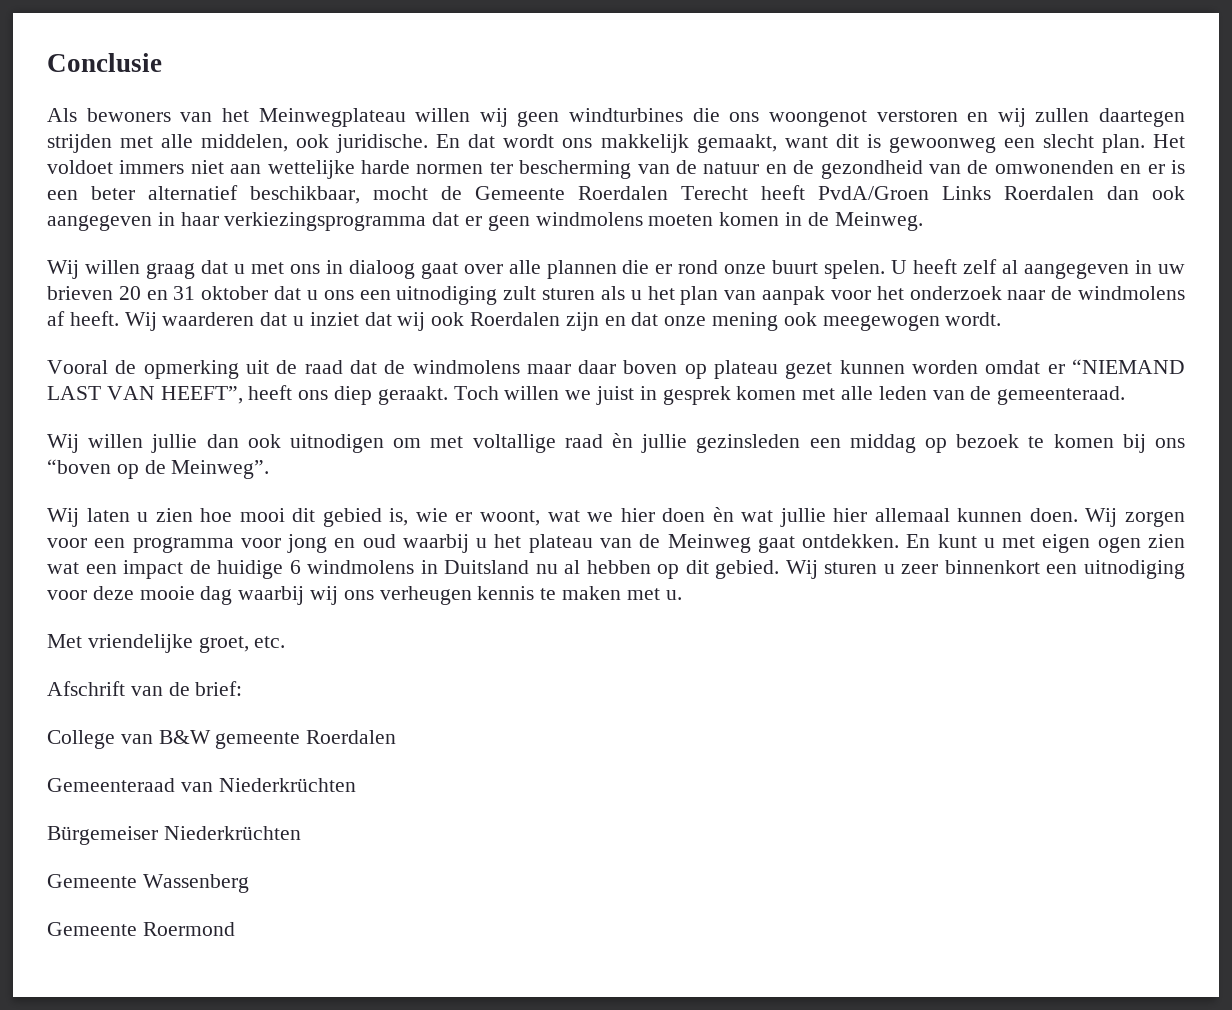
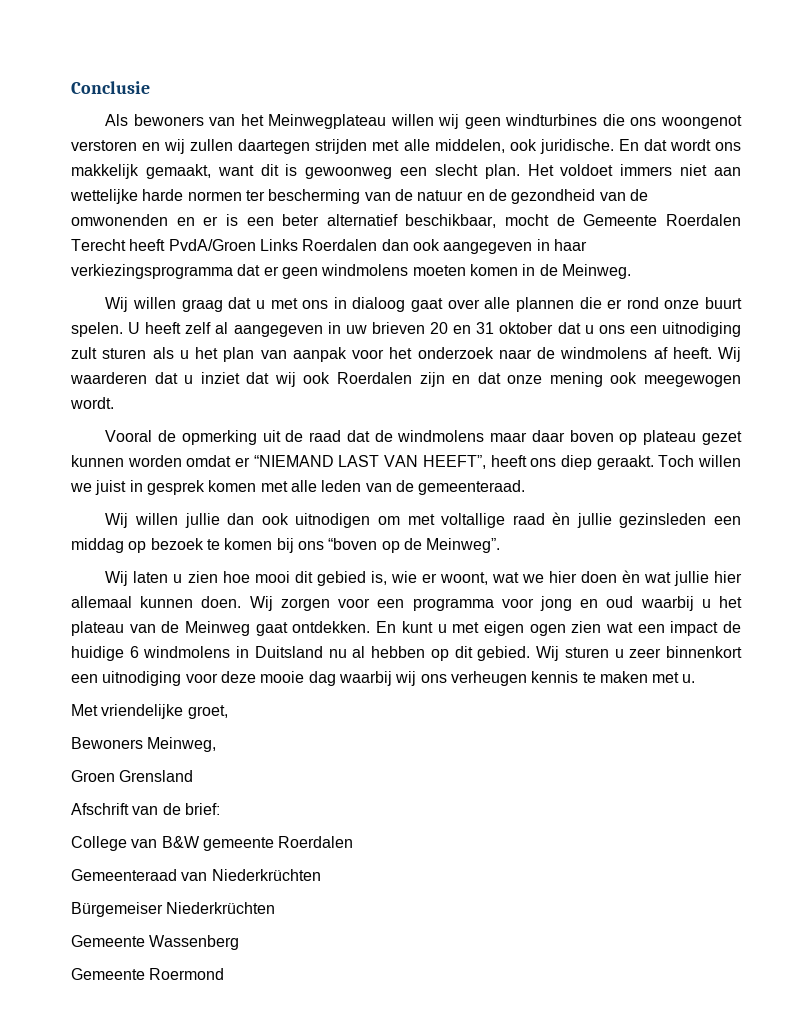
[254,636,286,648] etc. -> [71,737,217,752] [71,770,194,782] // Bewoners Meinweg, // Groen Grensland

